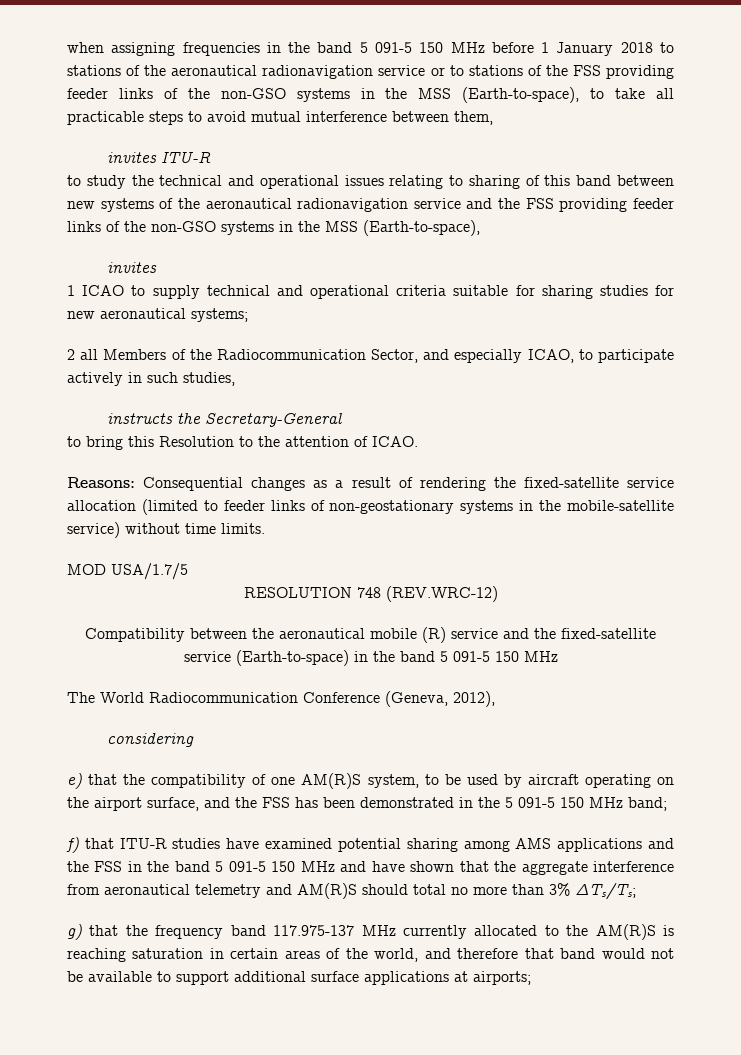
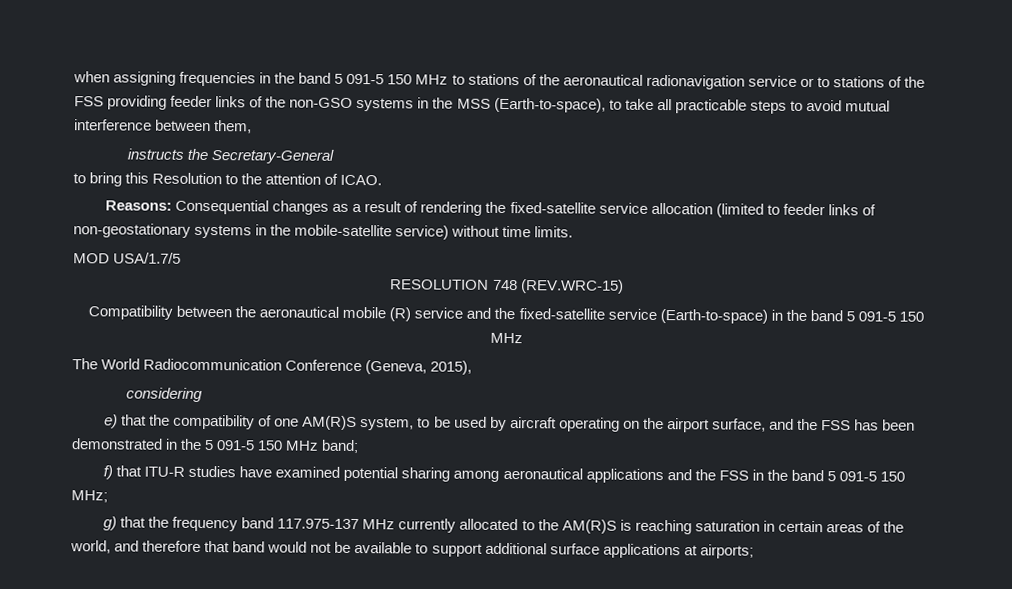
[491,42,653,56] before 1 January 2018 -> (449, 79) none
[107,151,212,163] [67,175,674,189] [67,198,674,212] [67,220,480,236] [107,262,158,273] [67,285,674,299] [67,308,248,322] [67,349,674,363] [67,372,235,386] // invites ITU-R // to study the technical and operational issues relating to sharing of this band between new systems of the aeronautical radionavigation service and the FSS providing feeder links of the non-GSO systems in the MSS (Earth-to-space), // invites // 1 ICAO to supply technical and operational criteria suitable for sharing studies for new aeronautical systems; // 2 all Members of the Radiocommunication Sector, and especially ICAO, to participate actively in such studies, -> (253, 127) none
[385,586,498,602] (REV.WRC-12) -> [520,279,624,294] (REV.WRC-15)
[453,691,495,707] 2012), -> [430,360,473,375] 2015),
[515,838,552,849] AMS -> [502,467,583,480] aeronautical
[300,861,674,875] [67,883,636,900] MHz and have shown that the aggregate interference from aeronautical telemetry and AM(R)S should total no more than 3% ΔTs/Ts; -> [71,490,108,503] MHz;

